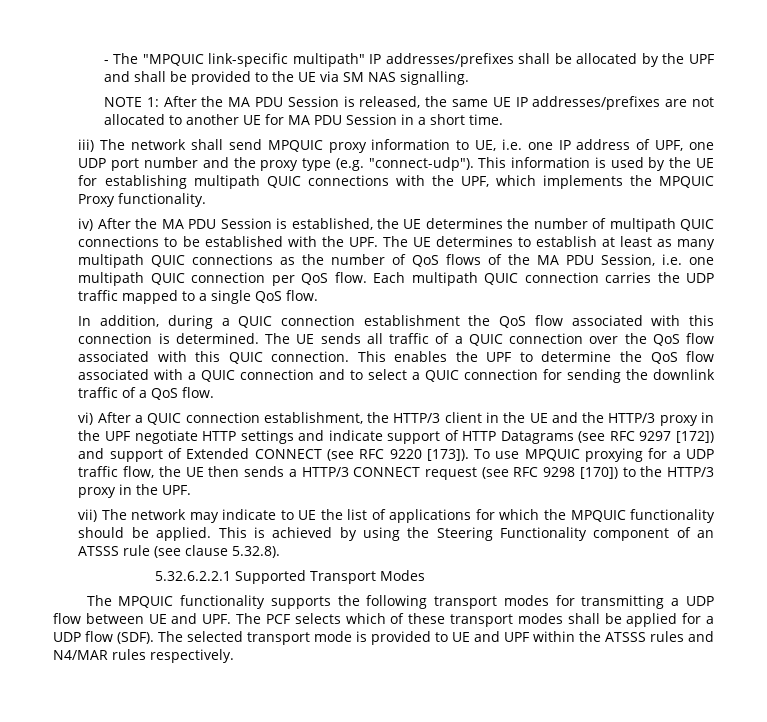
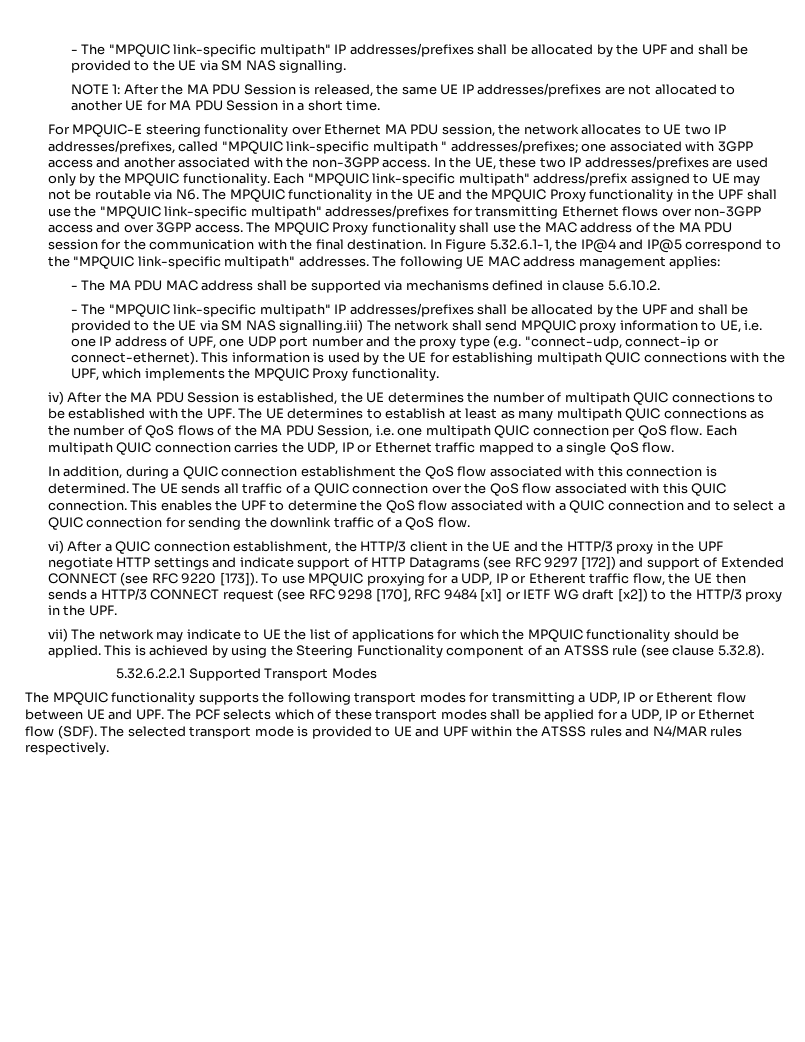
[78,139,95,152] iii) -> [47,124,727,137] [47,140,753,154] [47,156,768,170] [47,172,761,186] [47,189,777,202] [47,205,762,219] [47,222,733,235] [47,239,781,253] [47,256,721,269] [70,280,660,293] [70,303,749,317] [70,319,364,333] For MPQUIC-E steering functionality over Ethernet MA PDU session, the network allocates to UE two IP addresses/prefixes, called "MPQUIC link-specific multipath " addresses/prefixes; one associated with 3GPP access and another associated with the non-3GPP access. In the UE, these two IP addresses/prefixes are used only by the MPQUIC functionality. Each "MPQUIC link-specific multipath" address/prefix assigned to UE may not be routable via N6. The MPQUIC functionality in the UE and the MPQUIC Proxy functionality in the UPF shall use the "MPQUIC link-specific multipath" addresses/prefixes for transmitting Ethernet flows over non-3GPP access and over 3GPP access. The MPQUIC Proxy functionality shall use the MAC address of the MA PDU session for the communication with the final destination. In Figure 5.32.6.1-1, the IP@4 and IP@5 correspond to the "MPQUIC link-specific multipath" addresses. The following UE MAC address management applies: // - The MA PDU MAC address shall be supported via mechanisms defined in clause 5.6.10.2. // - The "MPQUIC link-specific multipath" IP addresses/prefixes shall be allocated by the UPF and shall be provided to the UE via SM NAS signalling.iii)
[368,157,474,171] "connect-udp"). -> [524,336,719,349] [70,351,198,365] "connect-udp, connect-ip or connect-ethernet).
[686,273,715,283] UDP -> [307,442,432,455] UDP, IP or Ethernet
[686,449,715,459] UDP -> [461,573,586,586] UDP, IP or Etherent
[579,467,618,479] [170]) -> [375,588,648,602] [170], RFC 9484 [x1] or IETF WG draft [x2])
[686,596,715,606] UDP -> [588,692,714,705] UDP, IP or Etherent
[53,632,81,642] UDP -> [630,709,756,722] UDP, IP or Ethernet

